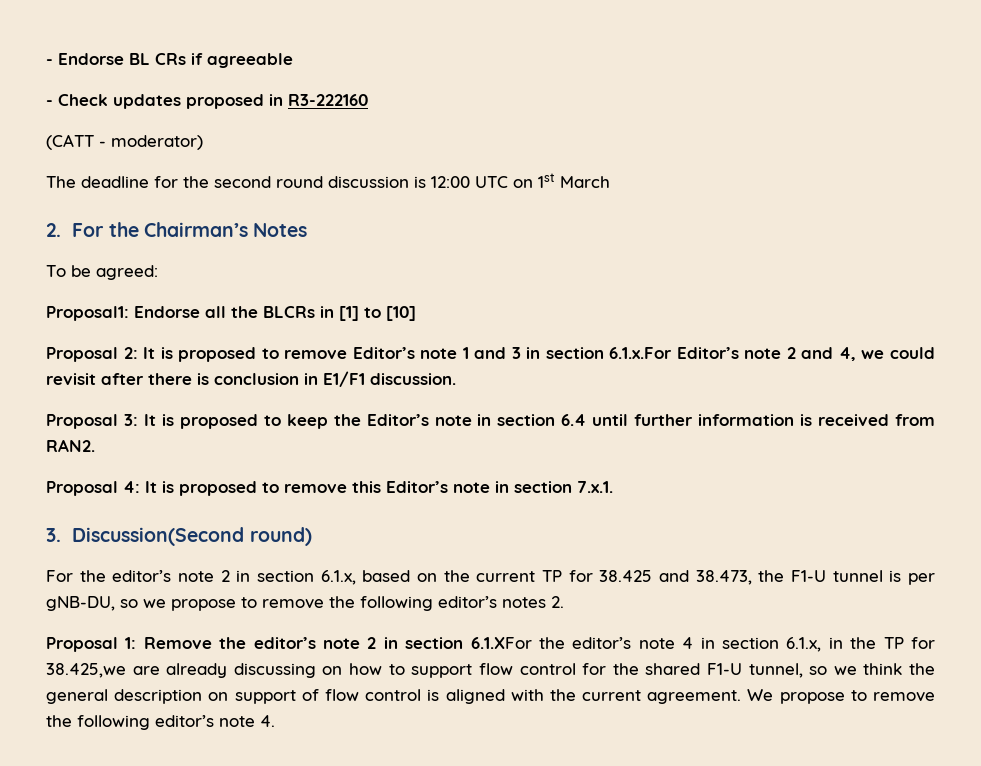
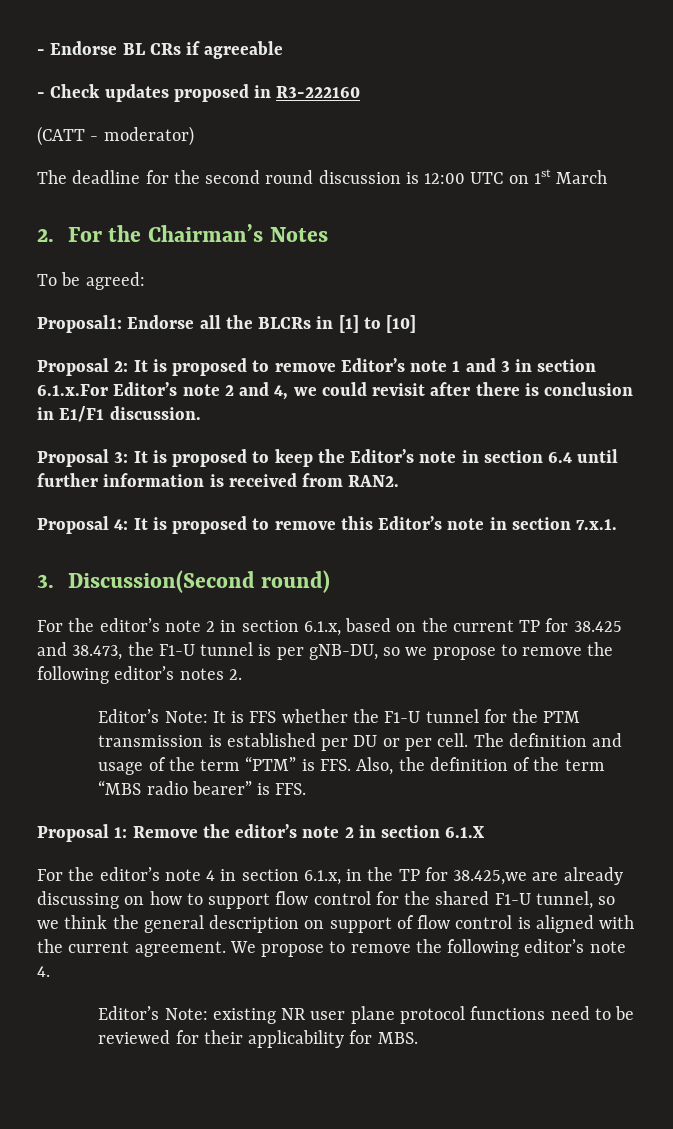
(564, 602) none -> [98,709,581,723] [98,733,623,751] [98,756,605,775] [98,780,307,795] // Editor’s Note: It is FFS whether the F1-U tunnel for the PTM transmission is established per DU or per cell. The definition and usage of the term “PTM” is FFS. Also, the definition of the term “MBS radio bearer” is FFS.
[470,637,532,649] 6.1.XFor -> [445,826,486,838] [37,869,63,881] 6.1.X // For
(275, 721) none -> [98,1006,635,1024] [98,1030,418,1048] // Editor’s Note: existing NR user plane protocol functions need to be reviewed for their applicability for MBS.

